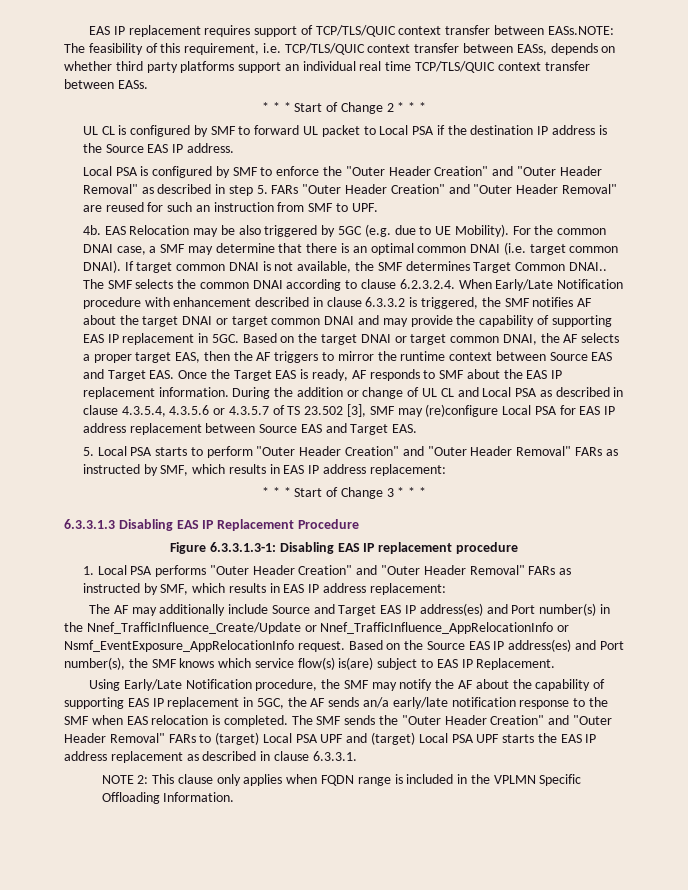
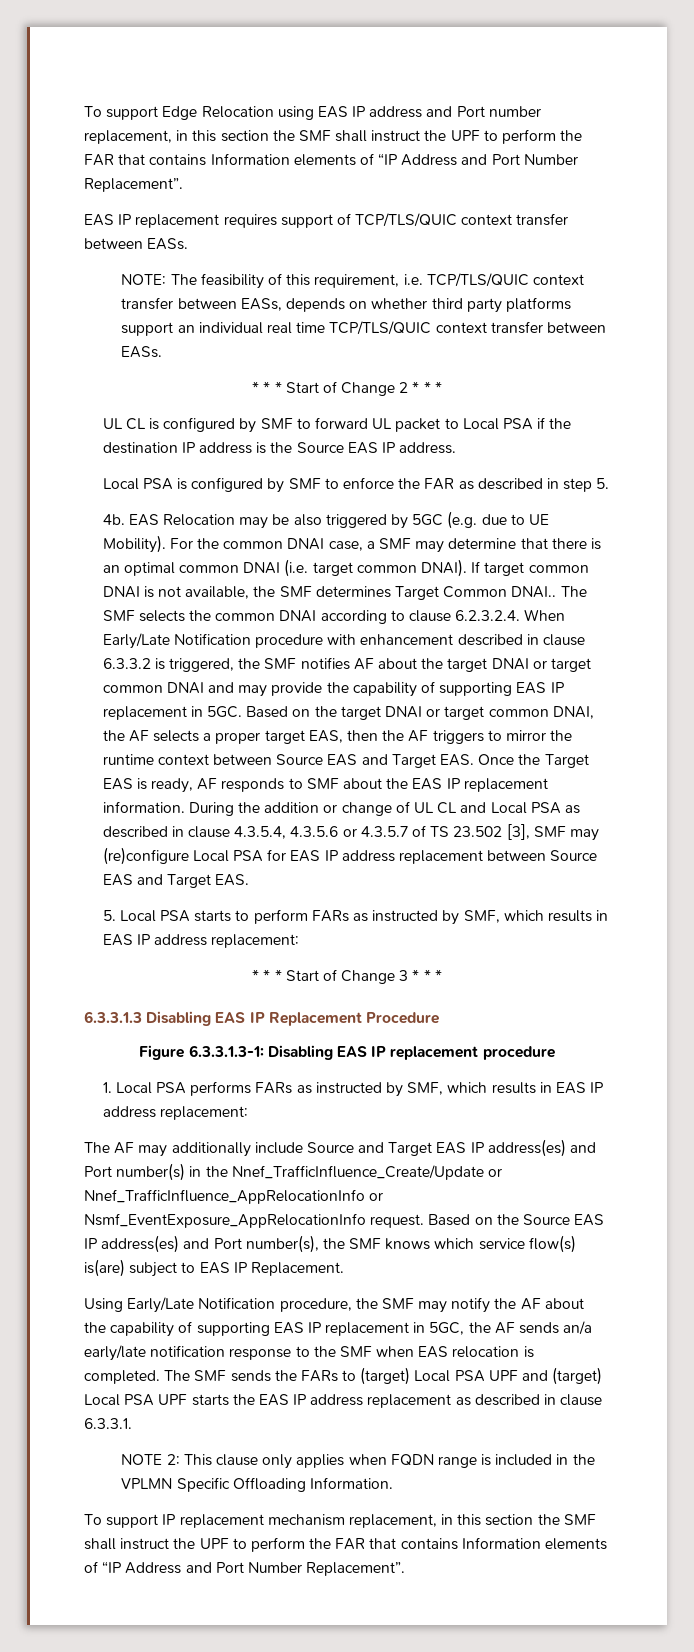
(88, 30) none -> [84,106,541,120] [84,129,583,144] [84,153,578,166] [84,178,183,192] To support Edge Relocation using EAS IP address and Port number replacement, in this section the SMF shall instruct the UPF to perform the FAR that contains Information elements of “IP Address and Port Number Replacement”. //
[547,26,614,35] EASs.NOTE: -> [147,238,189,250] [121,274,167,285] EASs. // NOTE:
[345,166,602,176] [82,184,138,194] "Outer Header Creation" and "Outer Header Removal" -> [424,478,455,490] FAR
[271,184,617,194] [82,202,378,212] FARs "Outer Header Creation" and "Outer Header Removal" are reused for such an instruction from SMF to UPF. -> (610, 483) none
[256,446,572,456] "Outer Header Creation" and "Outer Header Removal" -> (308, 916) none
[209,565,525,575] "Outer Header Creation" and "Outer Header Removal" -> (252, 1088) none
[401,715,612,725] [64,733,165,743] "Outer Header Creation" and "Outer Header Removal" -> (297, 1375) none
(235, 797) none -> [84,1514,596,1528] [84,1537,608,1552] [84,1561,406,1576] // To support IP replacement mechanism replacement, in this section the SMF shall instruct the UPF to perform the FAR that contains Information elements of “IP Address and Port Number Replacement”.

